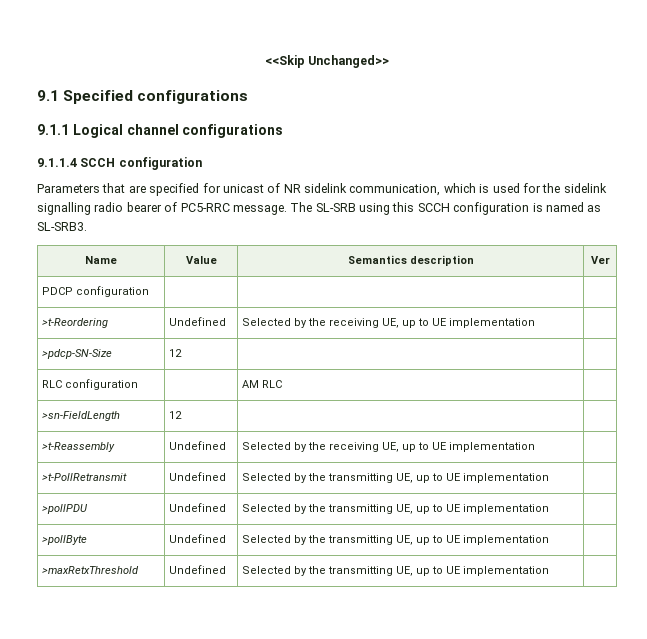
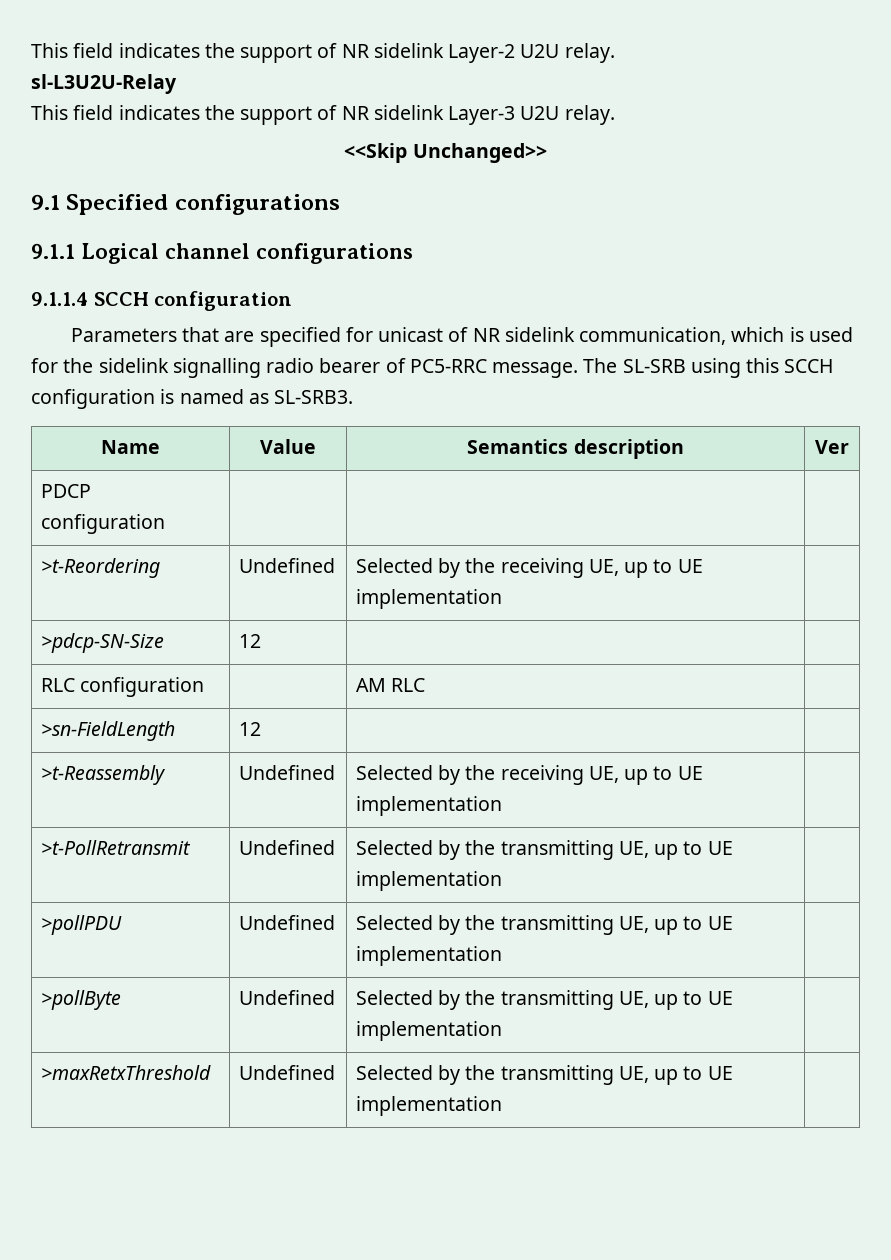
(264, 61) none -> [31,43,615,63] [31,74,177,94] [31,105,615,125] This field indicates the support of NR sidelink Layer-2 U2U relay. // sl-L3U2U-Relay // This field indicates the support of NR sidelink Layer-3 U2U relay. //

